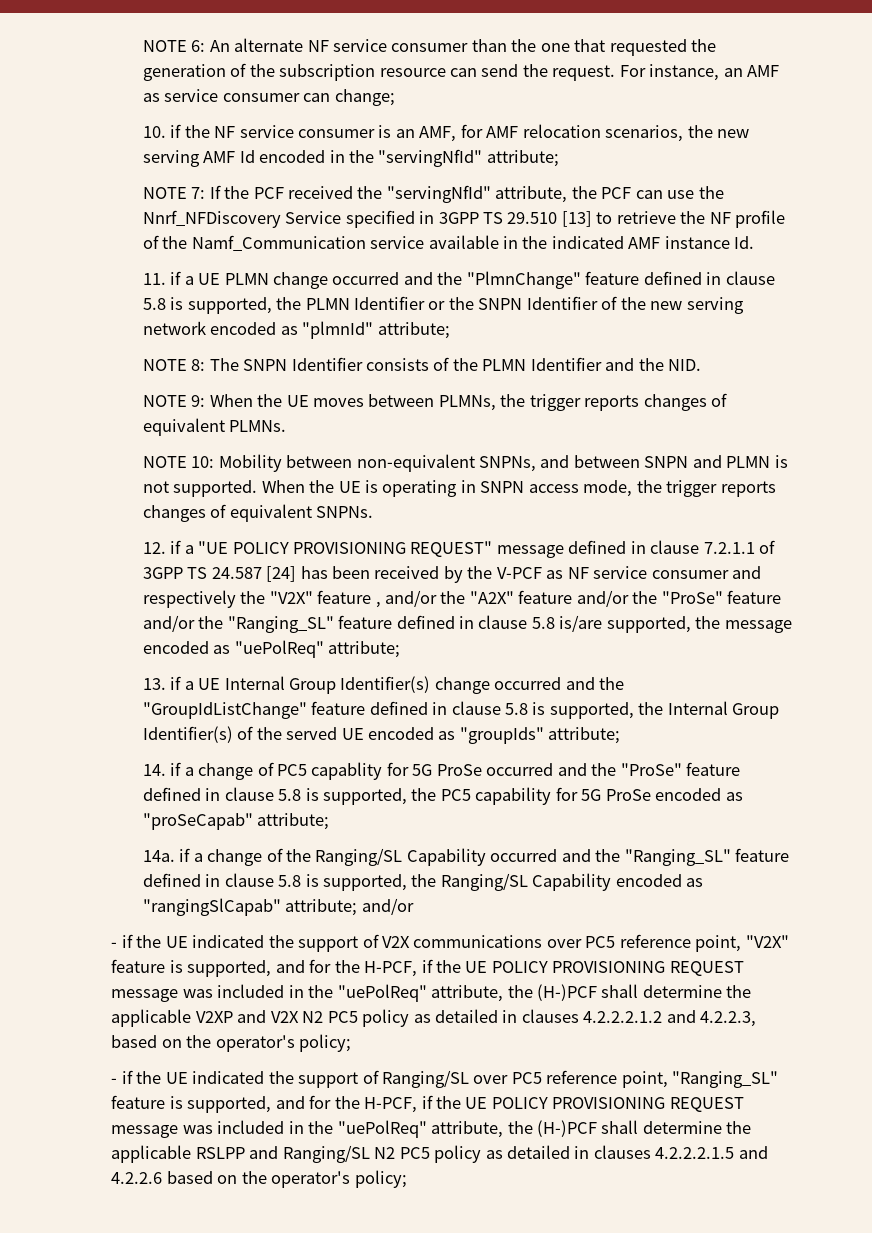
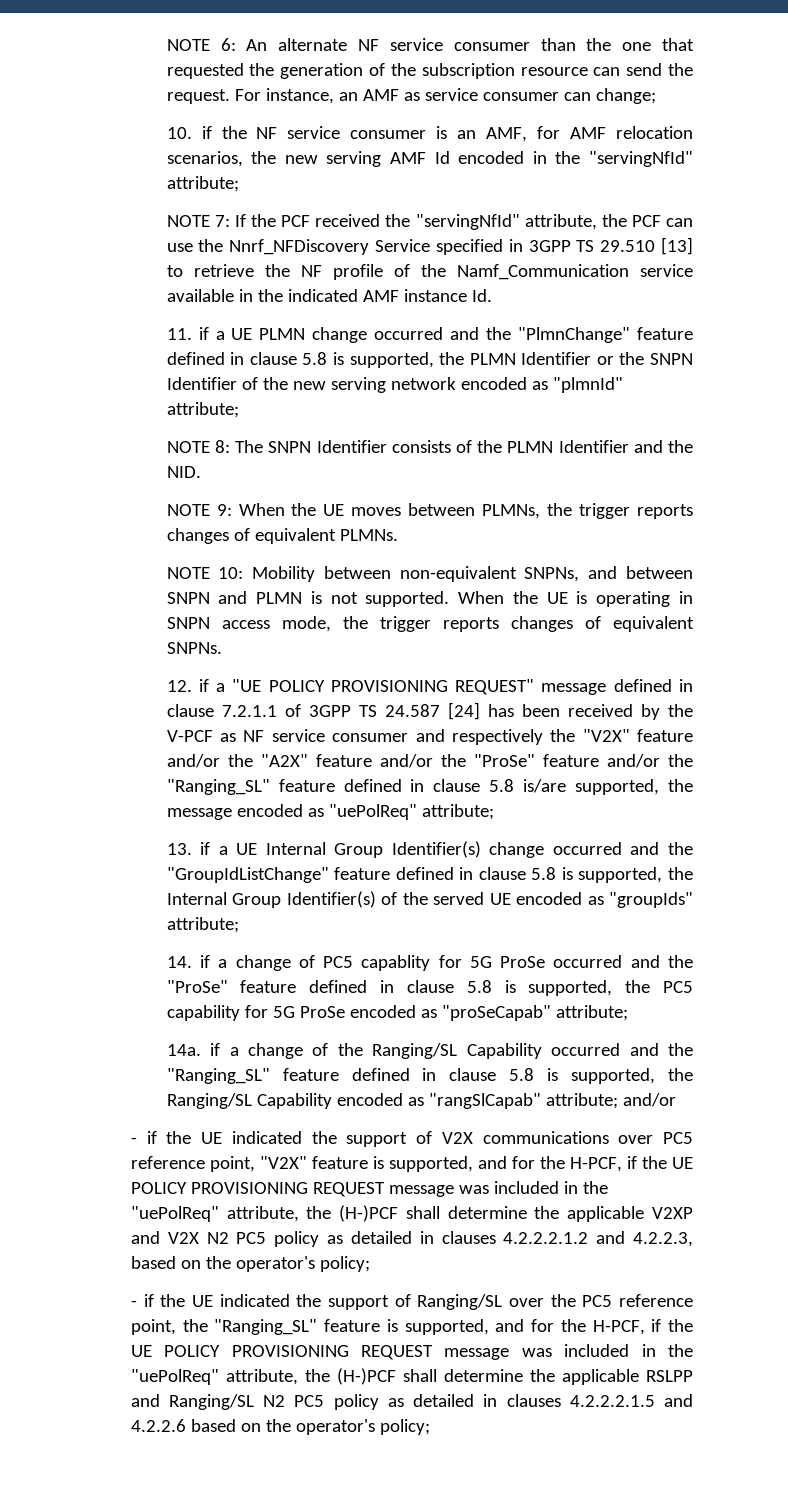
[375,601,381,608] , -> (693, 735) none
[142,898,281,916] "rangingSlCapab" -> [428,1093,541,1109] "rangSlCapab"
[511,1070,668,1088] PC5 reference point, -> [550,1294,693,1307] [130,1319,208,1335] the PC5 reference point, the

